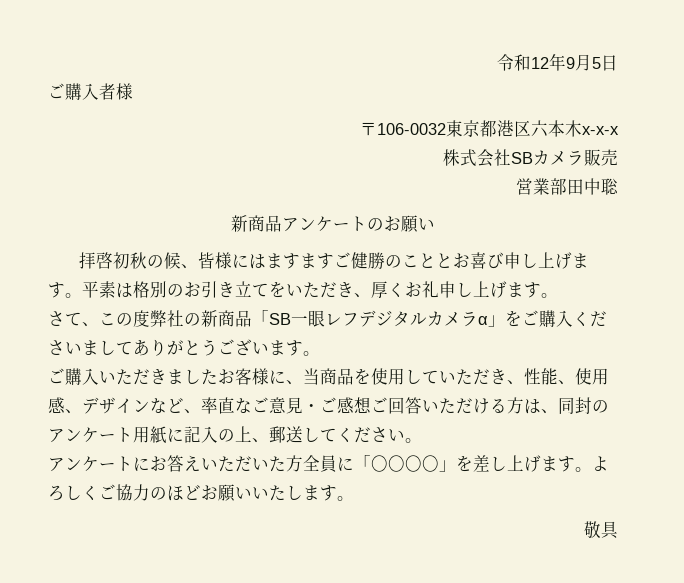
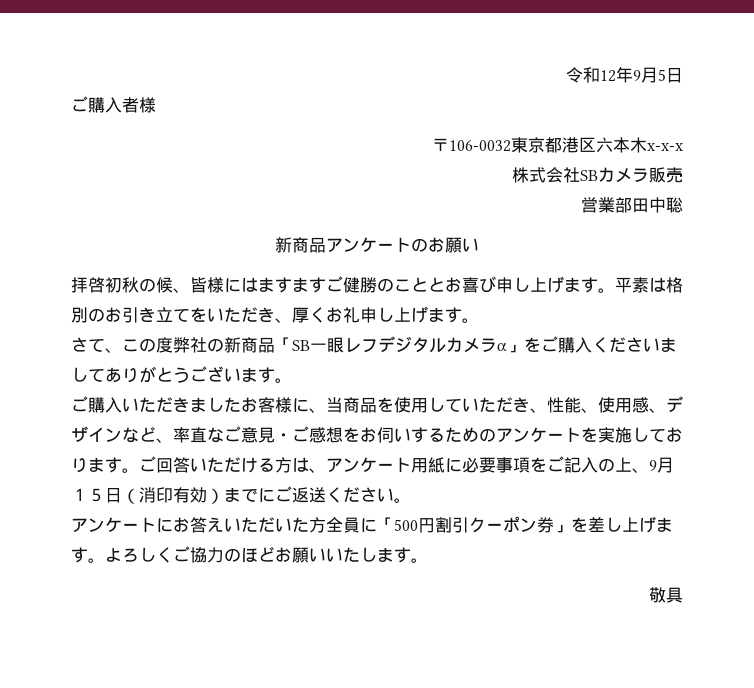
(371, 405) none -> [343,427,683,443] [71,457,139,473] をお伺いするためのアンケートを実施しております。
[558,397,609,414] 同封の -> (326, 470) none
[184,426,337,443] 記入の上、郵送して -> [462,456,674,473] [71,486,326,504] 必要事項をご記入の上、9月１５日（消印有効）までにご返送
[371,455,439,472] 〇〇〇〇 -> [394,516,554,533] 500円割引クーポン券

